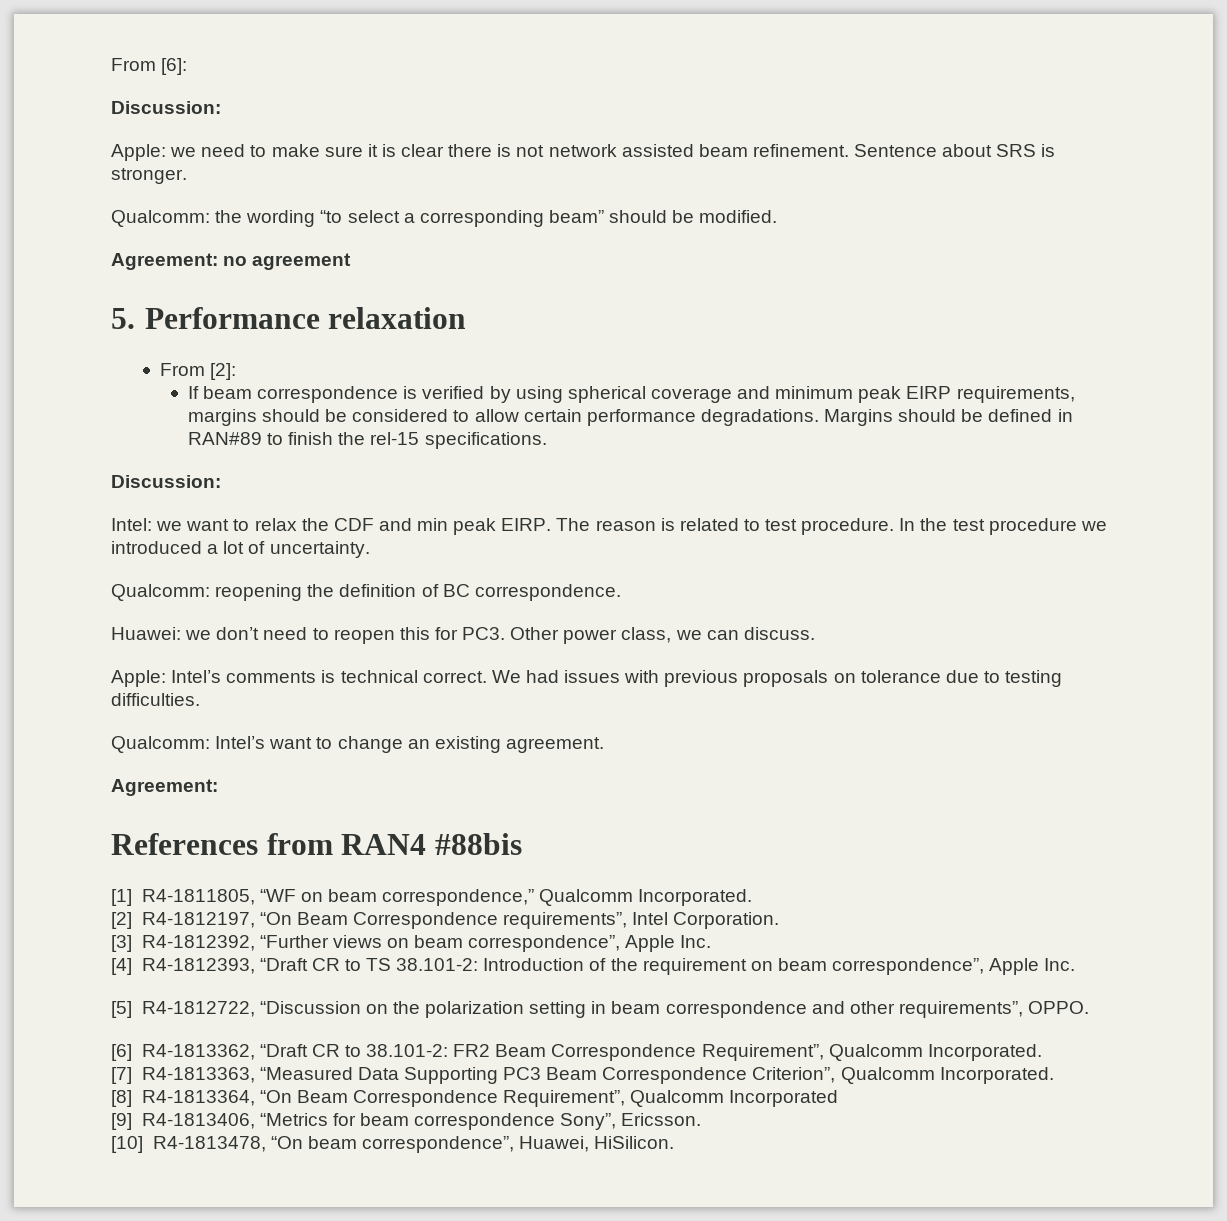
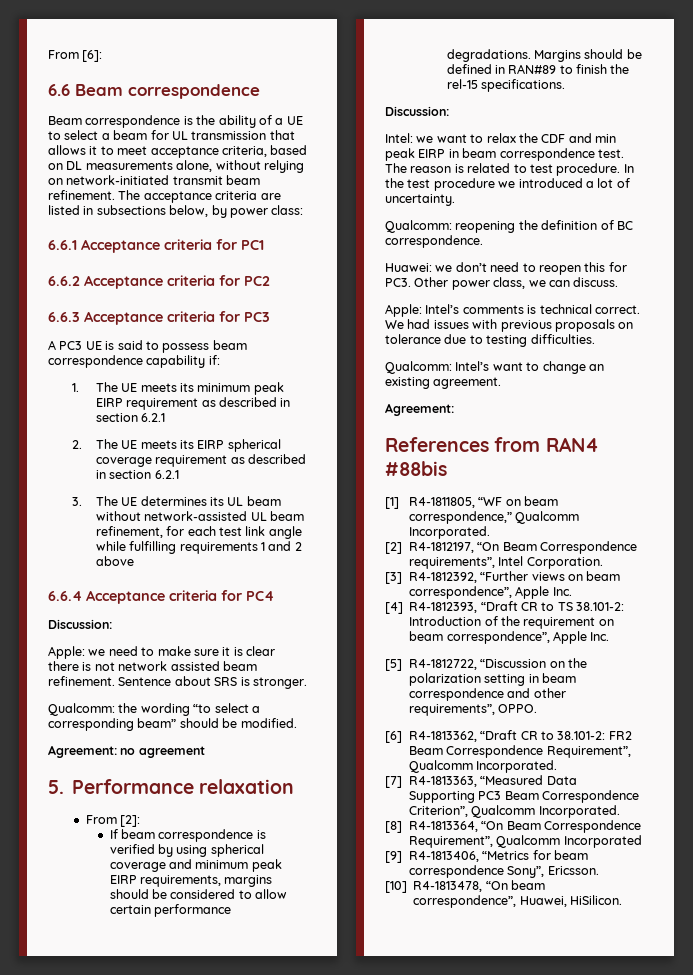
(188, 66) none -> [48,84,260,99] [48,115,303,128] [48,130,295,140] [48,145,308,158] [48,160,304,173] [48,175,261,185] [48,190,281,203] [48,205,304,218] [48,239,264,253] [48,275,270,289] [48,311,270,325] [48,340,247,353] [48,355,220,368] [71,382,284,395] [95,397,291,410] [95,413,166,422] [71,439,281,452] [95,454,306,467] [95,470,179,479] [71,496,281,506] [95,511,304,521] [95,526,302,539] [95,541,302,554] [95,556,134,566] [48,590,274,604] // 6.6 Beam correspondence // Beam correspondence is the ability of a UE to select a beam for UL transmission that allows it to meet acceptance criteria, based on DL measurements alone, without relying on network-initiated transmit beam refinement. The acceptance criteria are listed in subsections below, by power class: // 6.6.1 Acceptance criteria for PC1 // 6.6.2 Acceptance criteria for PC2 // 6.6.3 Acceptance criteria for PC3 // A PC3 UE is said to possess beam correspondence capability if: // 1. The UE meets its minimum peak EIRP requirement as described in section 6.2.1 // 2. The UE meets its EIRP spherical coverage requirement as described in section 6.2.1 // 3. The UE determines its UL beam without network-assisted UL beam refinement, for each test link angle while fulfilling requirements 1 and 2 above // 6.6.4 Acceptance criteria for PC4
[501,518,552,531] EIRP. -> [418,148,624,161] EIRP in beam correspondence test.

